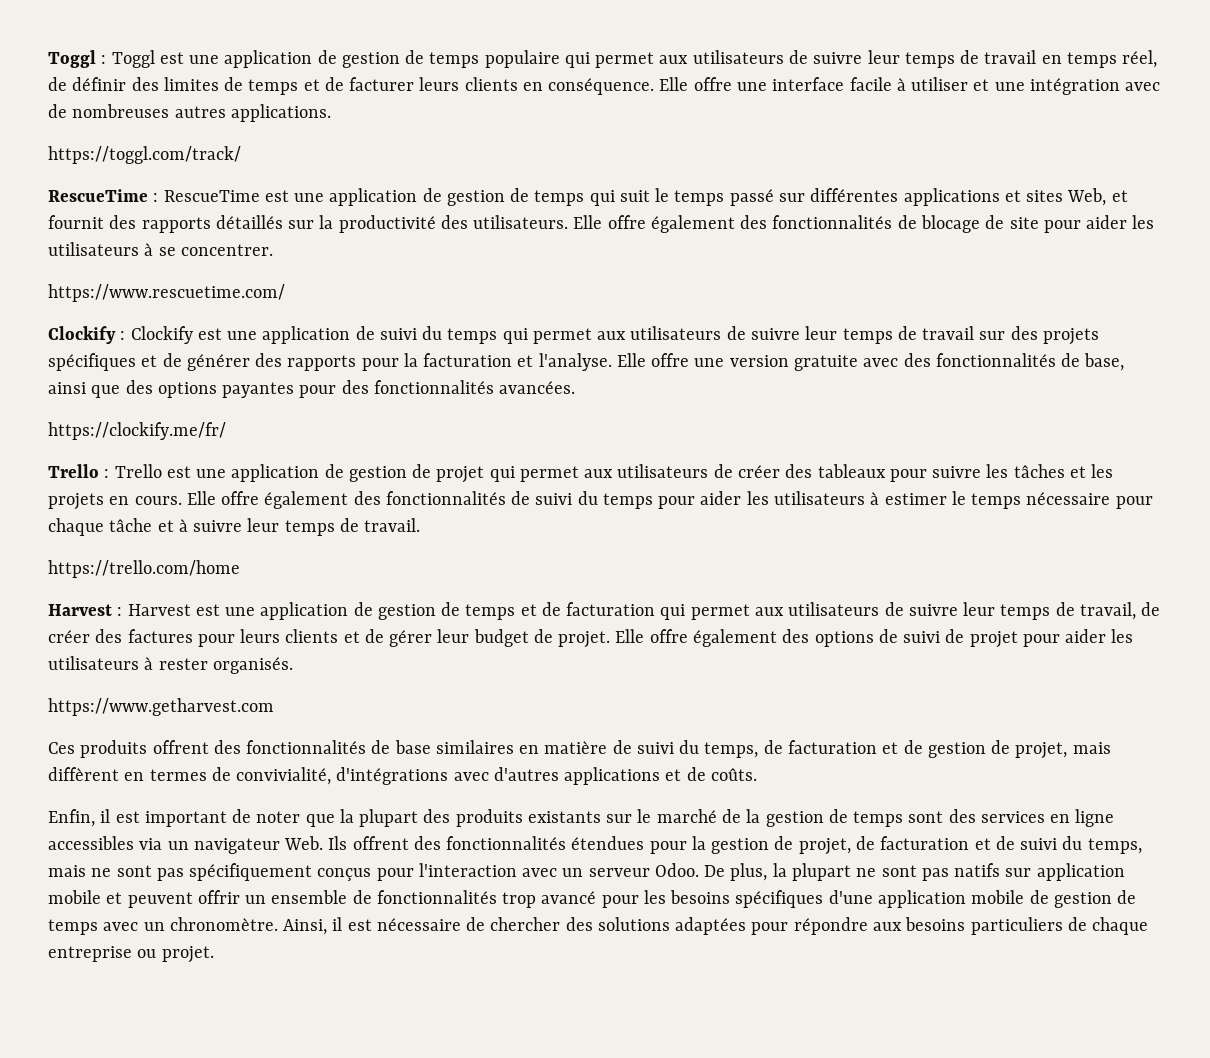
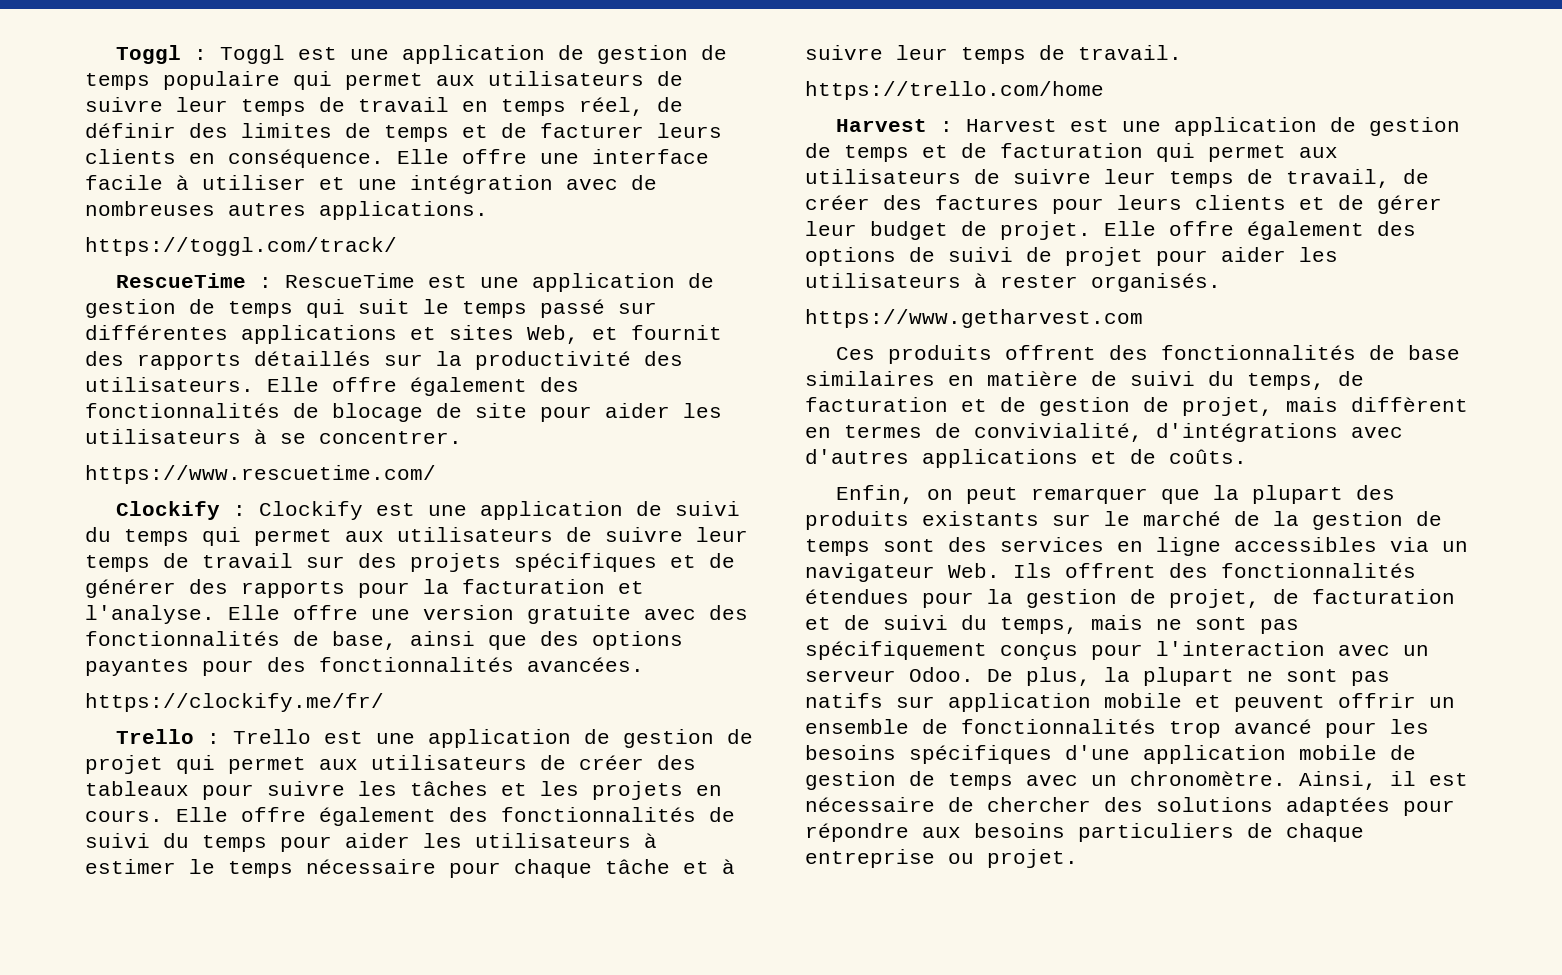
[100,809,301,827] il est important de noter -> [927,487,1149,504] on peut remarquer

